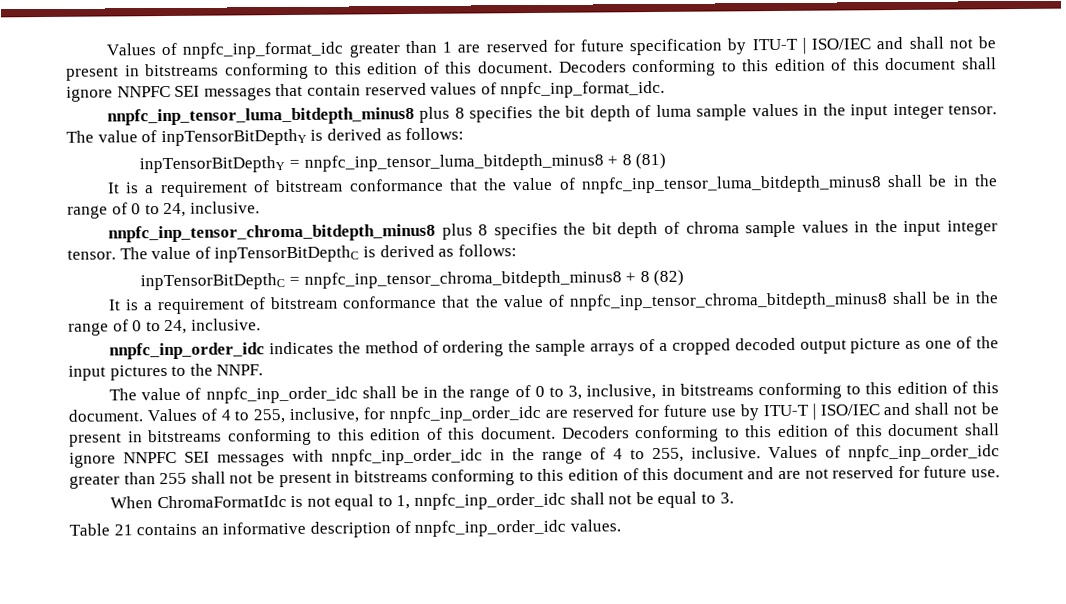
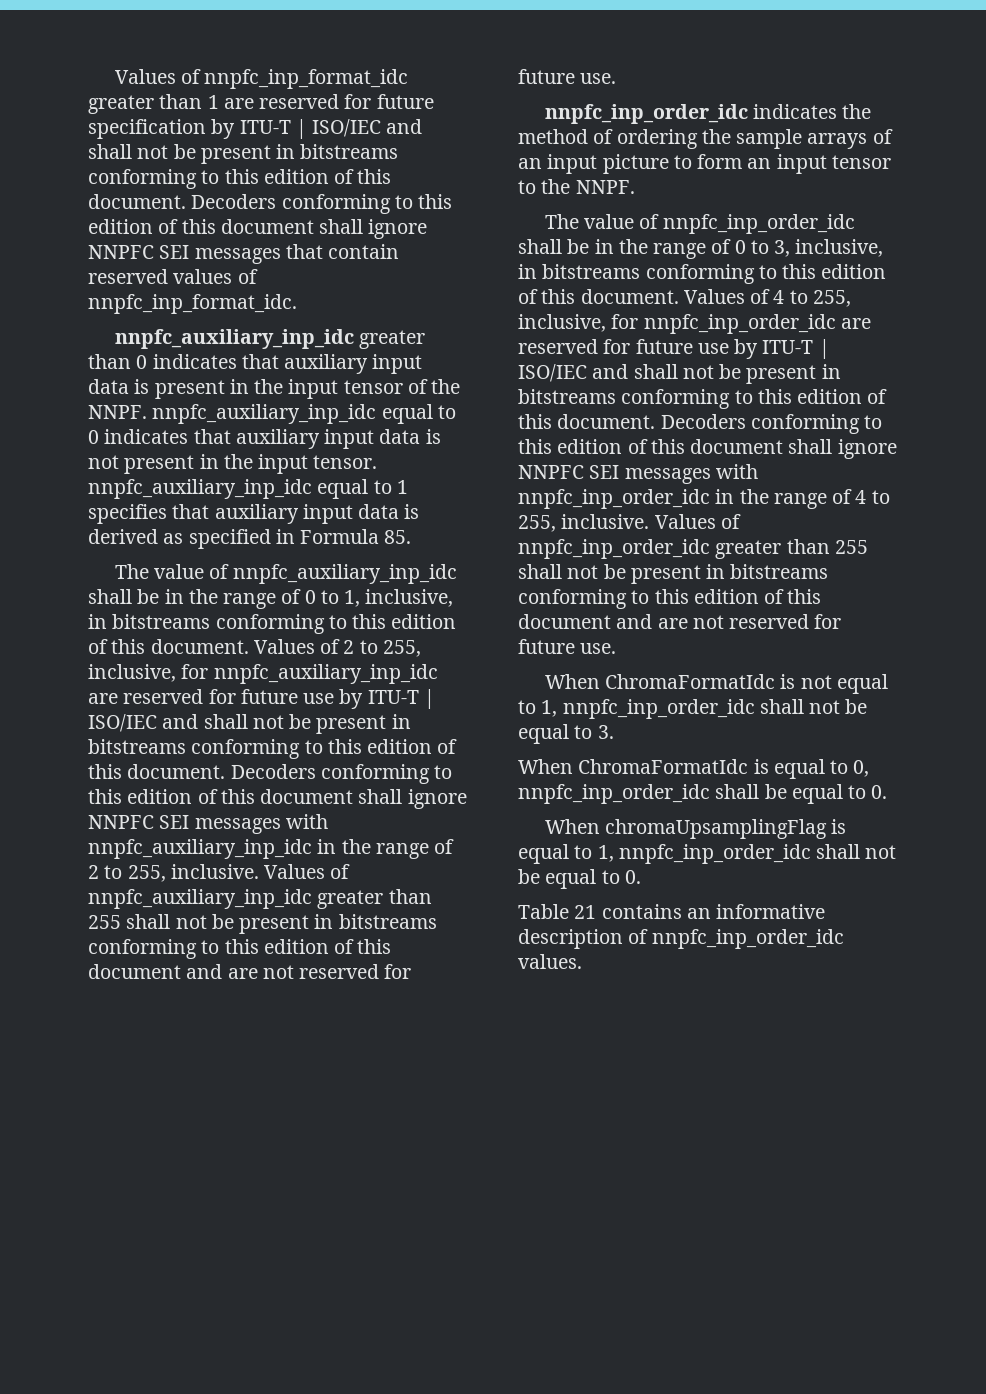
[106,103,997,126] [66,127,465,147] [139,152,667,174] [107,174,998,198] [67,201,260,219] [107,220,998,243] [67,244,517,263] [140,269,685,291] [107,291,999,315] [68,318,261,336] nnpfc_inp_tensor_luma_bitdepth_minus8 plus 8 specifies the bit depth of luma sample values in the input integer tensor. The value of inpTensorBitDepthY is derived as follows: // inpTensorBitDepthY = nnpfc_inp_tensor_luma_bitdepth_minus8 + 8 (81) // It is a requirement of bitstream conformance that the value of nnpfc_inp_tensor_luma_bitdepth_minus8 shall be in the range of 0 to 24, inclusive. // nnpfc_inp_tensor_chroma_bitdepth_minus8 plus 8 specifies the bit depth of chroma sample values in the input integer tensor. The value of inpTensorBitDepthC is derived as follows: // inpTensorBitDepthC = nnpfc_inp_tensor_chroma_bitdepth_minus8 + 8 (82) // It is a requirement of bitstream conformance that the value of nnpfc_inp_tensor_chroma_bitdepth_minus8 shall be in the range of 0 to 24, inclusive. -> [114,329,426,349] [88,354,423,374] [88,379,461,399] [88,404,456,424] [88,429,441,449] [88,454,378,474] [88,479,408,499] [88,504,420,524] [88,529,412,549] [114,564,457,584] [88,589,454,609] [88,614,457,634] [88,639,421,657] [88,664,438,684] [88,689,435,709] [88,714,411,734] [88,739,458,759] [88,764,453,784] [88,789,467,809] [88,814,328,834] [88,839,455,859] [88,864,351,882] [88,889,432,909] [88,914,437,934] [88,939,392,959] [88,964,412,979] [518,69,617,84] nnpfc_auxiliary_inp_idc greater than 0 indicates that auxiliary input data is present in the input tensor of the NNPF. nnpfc_auxiliary_inp_idc equal to 0 indicates that auxiliary input data is not present in the input tensor. nnpfc_auxiliary_inp_idc equal to 1 specifies that auxiliary input data is derived as specified in Formula 85. // The value of nnpfc_auxiliary_inp_idc shall be in the range of 0 to 1, inclusive, in bitstreams conforming to this edition of this document. Values of 2 to 255, inclusive, for nnpfc_auxiliary_inp_idc are reserved for future use by ITU-T | ISO/IEC and shall not be present in bitstreams conforming to this edition of this document. Decoders conforming to this edition of this document shall ignore NNPFC SEI messages with nnpfc_auxiliary_inp_idc in the range of 2 to 255, inclusive. Values of nnpfc_auxiliary_inp_idc greater than 255 shall not be present in bitstreams conforming to this edition of this document and are not reserved for future use.
[658,336,1000,355] [68,365,168,381] a cropped decoded output picture as one of the input pictures -> [518,154,891,174] an input picture to form an input tensor
(734, 498) none -> [518,759,870,779] [518,784,888,804] [544,819,847,839] [518,844,897,864] [518,869,641,889] // When ChromaFormatIdc is equal to 0, nnpfc_inp_order_idc shall be equal to 0. // When chromaUpsamplingFlag is equal to 1, nnpfc_inp_order_idc shall not be equal to 0.

